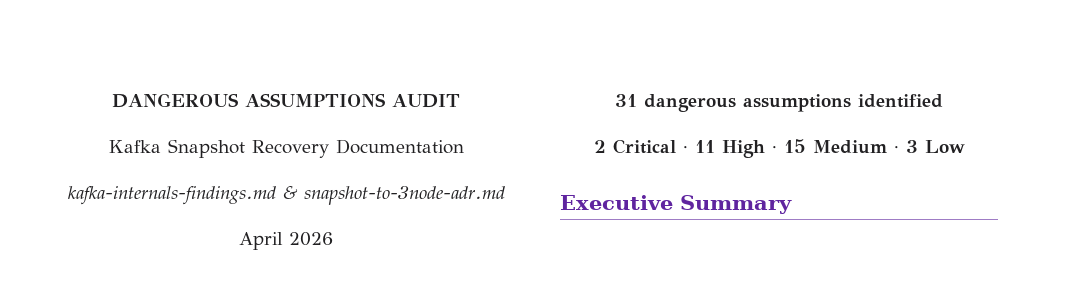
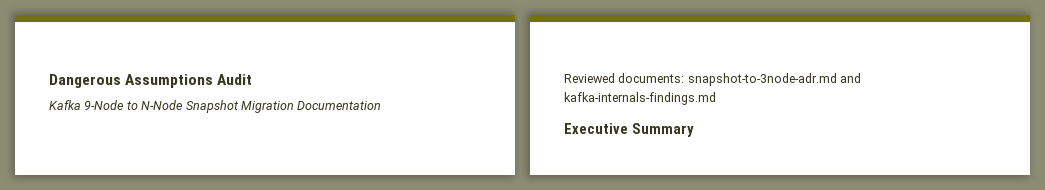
[112,93,460,108] [108,139,464,158] [67,186,505,205] [239,232,333,250] [615,94,943,112] [593,139,965,158] DANGEROUS ASSUMPTIONS AUDIT // Kafka Snapshot Recovery Documentation // kafka-internals-findings.md & snapshot-to-3node-adr.md // April 2026 // 31 dangerous assumptions identified // 2 Critical · 11 High · 15 Medium · 3 Low -> [49,74,253,88] [49,100,382,113] [564,73,862,86] [564,92,716,105] Dangerous Assumptions Audit // Kafka 9-Node to N-Node Snapshot Migration Documentation // Reviewed documents: snapshot-to-3node-adr.md and kafka-internals-findings.md

